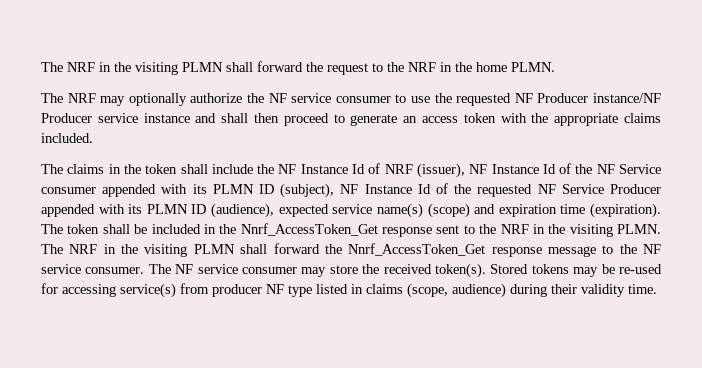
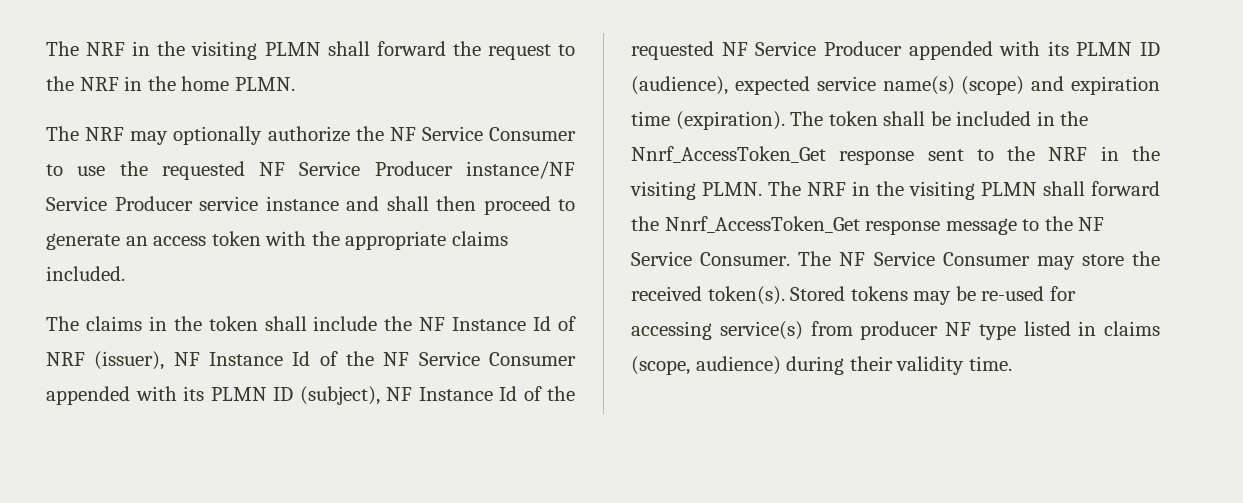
[291,93,391,103] service consumer -> [421,126,576,141] Service Consumer
(533, 98) none -> [299,161,361,176] Service
(662, 98) none -> [46,196,107,211] Service
[41,187,96,194] consumer -> [488,352,576,366] Consumer
[41,264,297,274] service consumer. The NF service consumer -> [631,251,1030,266] Service Consumer. The NF Service Consumer

